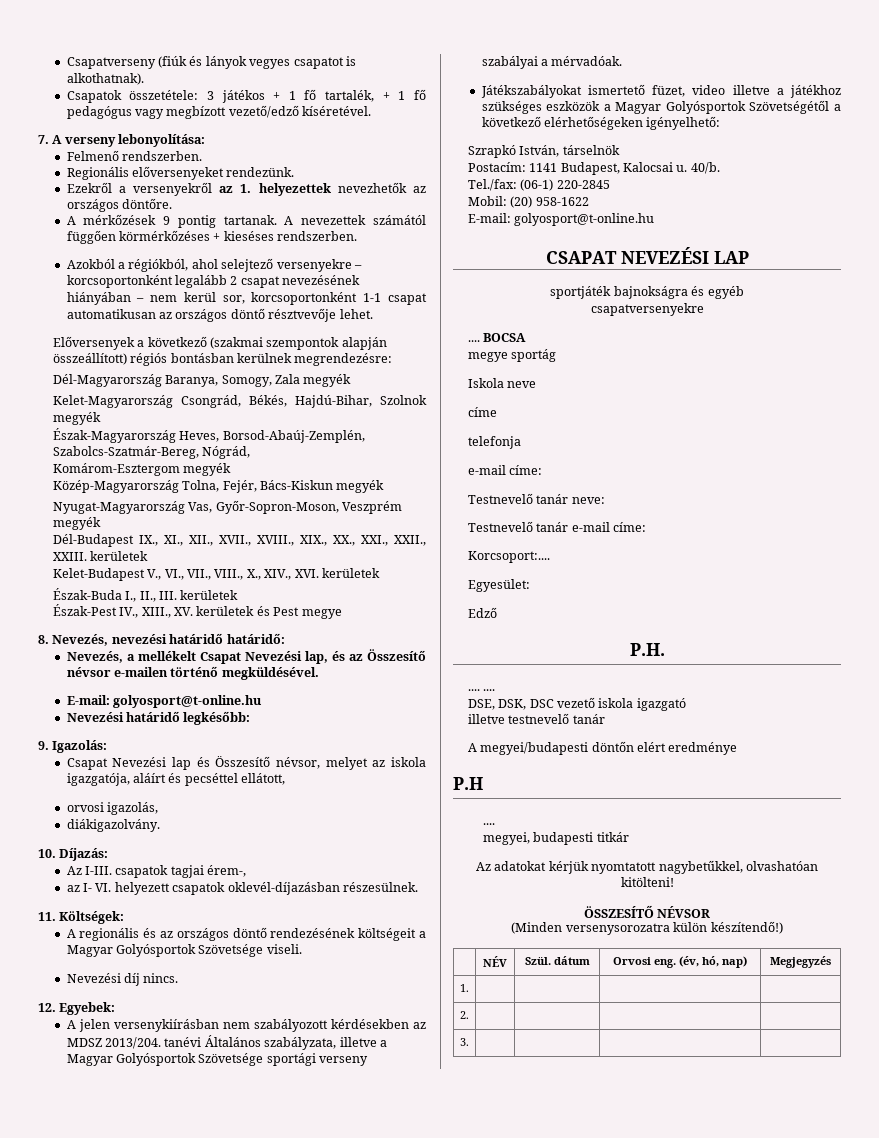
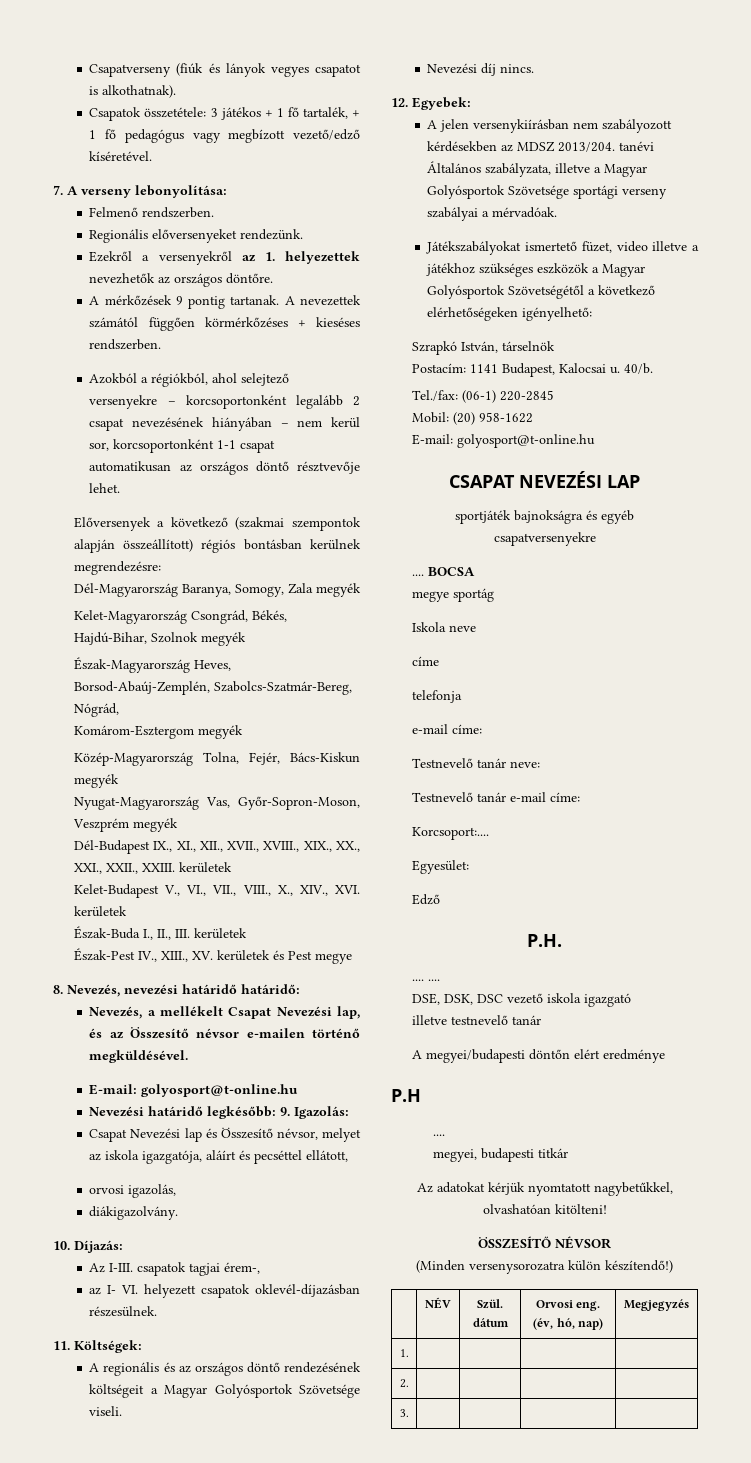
(251, 718) // -> (277, 1112) none

